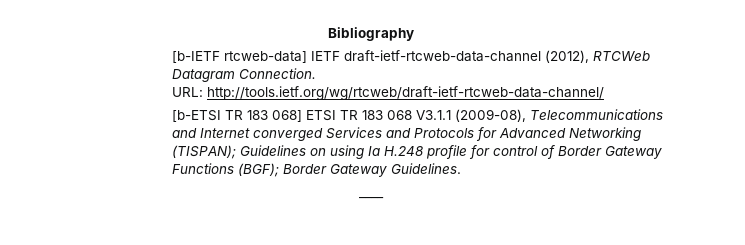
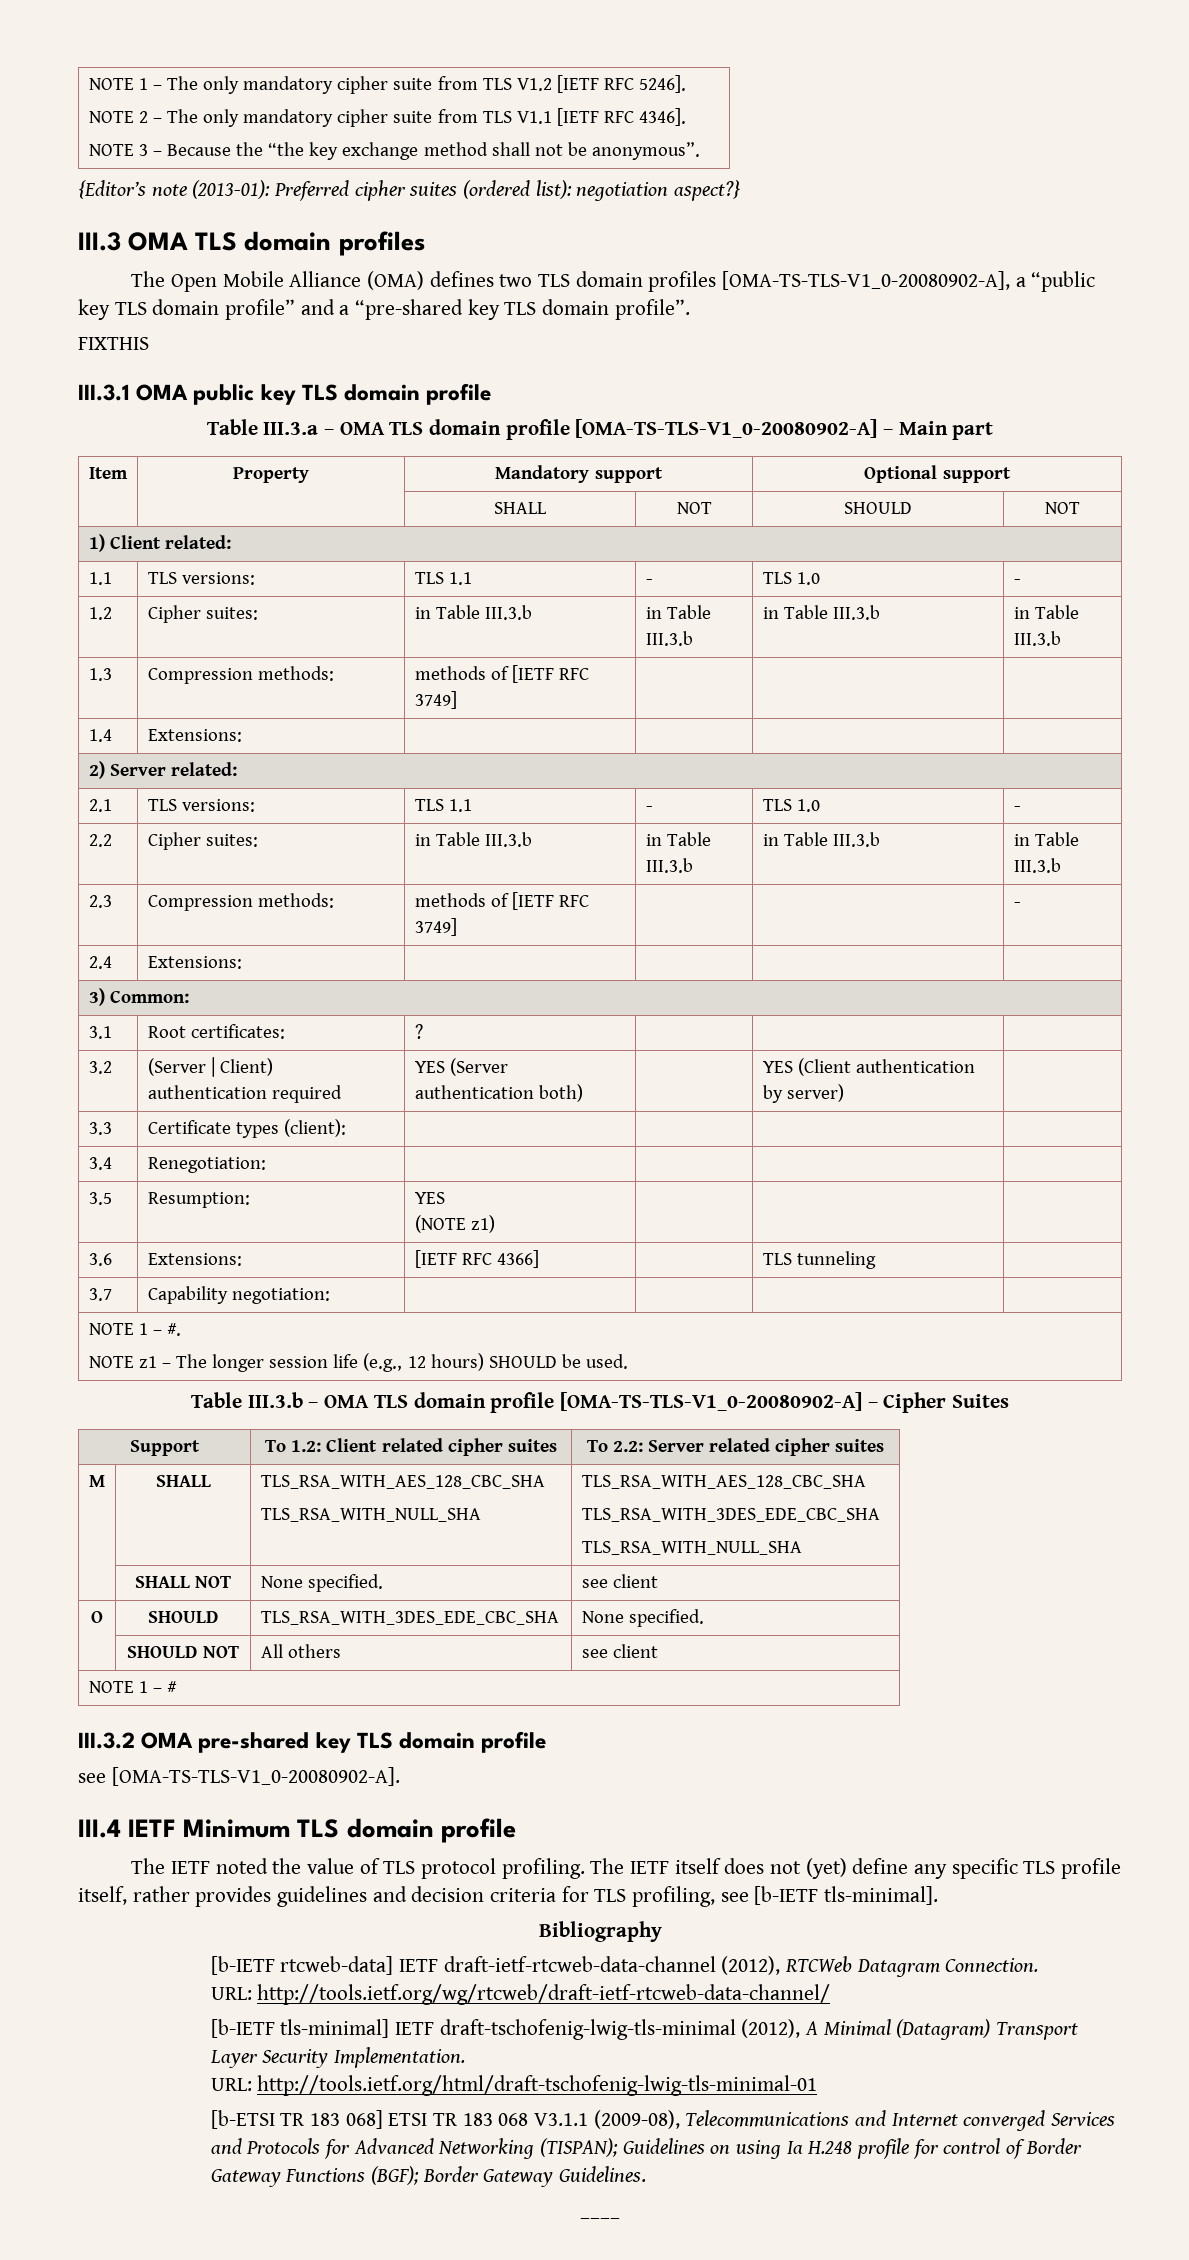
(328, 34) none -> [88,75,687,94] [88,108,687,127] [88,142,701,160] [78,180,742,201] [78,231,425,256] [131,271,1096,292] [78,299,690,320] [78,337,149,350] [78,383,492,405] [206,419,994,440] [89,467,128,479] [233,467,309,483] [495,465,663,483] [864,465,1011,483] [494,502,546,514] [676,502,712,514] [844,502,912,514] [1045,502,1080,514] [88,534,231,552] [88,572,112,585] [147,572,255,585] [414,572,472,585] [645,579,653,584] [762,572,820,585] [1013,579,1021,584] [88,607,112,620] [147,605,258,623] [414,605,532,620] [645,605,711,619] [645,631,693,646] [762,605,880,620] [1013,605,1079,619] [1013,631,1061,646] [88,668,112,681] [147,666,334,684] [414,665,589,683] [414,691,457,709] [88,729,112,742] [147,729,242,742] [88,761,237,779] [88,799,112,812] [147,799,255,812] [414,799,472,812] [645,806,653,811] [762,799,820,812] [1013,806,1021,811] [88,834,112,847] [147,832,258,850] [414,832,532,847] [645,832,711,846] [645,858,693,873] [762,832,880,847] [1013,832,1079,846] [1013,858,1061,873] [88,895,112,908] [147,893,334,911] [414,892,589,910] [414,918,457,936] [1013,902,1021,907] [88,956,112,969] [147,956,242,969] [88,988,189,1006] [88,1026,112,1039] [147,1024,285,1039] [414,1024,423,1039] [88,1061,112,1074] [147,1057,273,1077] [147,1085,342,1103] [414,1058,508,1076] [414,1084,583,1102] [762,1058,975,1076] [762,1084,844,1103] [88,1122,112,1135] [147,1119,346,1138] [88,1157,112,1170] [147,1157,266,1173] [88,1192,112,1205] [147,1192,250,1208] [414,1192,445,1204] [414,1215,495,1233] [88,1253,112,1266] [147,1253,242,1266] [414,1250,539,1268] [762,1251,876,1269] [88,1288,112,1301] [147,1286,330,1304] [88,1323,181,1336] [88,1353,629,1372] [191,1392,1009,1413] [130,1440,200,1456] [265,1438,557,1456] [586,1438,885,1456] [89,1475,105,1487] [155,1475,211,1487] [260,1475,545,1489] [260,1508,481,1522] [581,1475,866,1489] [581,1508,880,1522] [581,1541,802,1555] [134,1576,232,1588] [260,1574,383,1592] [581,1574,658,1588] [91,1611,103,1623] [148,1611,218,1623] [260,1611,559,1625] [581,1609,704,1627] [127,1646,239,1658] [260,1644,341,1658] [581,1644,658,1658] [88,1681,177,1693] [78,1731,547,1753] [78,1767,400,1786] [78,1818,516,1843] [131,1858,1121,1879] [78,1886,939,1907] NOTE 1 – The only mandatory cipher suite from TLS V1.2 [IETF RFC 5246]. // NOTE 2 – The only mandatory cipher suite from TLS V1.1 [IETF RFC 4346]. // NOTE 3 – Because the “the key exchange method shall not be anonymous”. // {Editor’s note (2013-01): Preferred cipher suites (ordered list): negotiation aspect?} // III.3 OMA TLS domain profiles // The Open Mobile Alliance (OMA) defines two TLS domain profiles [OMA-TS-TLS-V1_0-20080902-A], a “public key TLS domain profile” and a “pre-shared key TLS domain profile”. // FIXTHIS // III.3.1 OMA public key TLS domain profile // Table III.3.a – OMA TLS domain profile [OMA-TS-TLS-V1_0-20080902-A] – Main part // Item | Property | Mandatory support | Optional support // | | SHALL | NOT | SHOULD | NOT // 1) Client related: // 1.1 | TLS versions: | TLS 1.1 | - | TLS 1.0 | - // 1.2 | Cipher suites: | in Table III.3.b | in Table III.3.b | in Table III.3.b | in Table III.3.b // 1.3 | Compression methods: | methods of [IETF RFC 3749] | | | // 1.4 | Extensions: | | | | // 2) Server related: // 2.1 | TLS versions: | TLS 1.1 | - | TLS 1.0 | - // 2.2 | Cipher suites: | in Table III.3.b | in Table III.3.b | in Table III.3.b | in Table III.3.b // 2.3 | Compression methods: | methods of [IETF RFC 3749] | | | - // 2.4 | Extensions: | | | | // 3) Common: // 3.1 | Root certificates: | ? | | | // 3.2 | (Server | Client) authentication required | YES (Server authentication both) | | YES (Client authentication by server) | // 3.3 | Certificate types (client): | | | | // 3.4 | Renegotiation: | | | | // 3.5 | Resumption: | YES // (NOTE z1) | | | // 3.6 | Extensions: | [IETF RFC 4366] | | TLS tunneling | // 3.7 | Capability negotiation: | | | | // NOTE 1 – #. // NOTE z1 – The longer session life (e.g., 12 hours) SHOULD be used. // Table III.3.b – OMA TLS domain profile [OMA-TS-TLS-V1_0-20080902-A] – Cipher Suites // Support | To 1.2: Client related cipher suites | To 2.2: Server related cipher suites // M | SHALL | TLS_RSA_WITH_AES_128_CBC_SHA // TLS_RSA_WITH_NULL_SHA | TLS_RSA_WITH_AES_128_CBC_SHA // TLS_RSA_WITH_3DES_EDE_CBC_SHA // TLS_RSA_WITH_NULL_SHA // | SHALL NOT | None specified. | see client // O | SHOULD | TLS_RSA_WITH_3DES_EDE_CBC_SHA | None specified. // | SHOULD NOT | All others | see client // NOTE 1 – # // III.3.2 OMA pre-shared key TLS domain profile // see [OMA-TS-TLS-V1_0-20080902-A]. // III.4 IETF Minimum TLS domain profile // The IETF noted the value of TLS protocol profiling. The IETF itself does not (yet) define any specific TLS profile itself, rather provides guidelines and decision criteria for TLS profiling, see [b-IETF tls-minimal]. //
(605, 93) none -> [210,2019,1079,2040] [209,2047,465,2068] [210,2075,818,2096] // [b-IETF tls-minimal] IETF draft-tschofenig-lwig-tls-minimal (2012), A Minimal (Datagram) Transport Layer Security Implementation. // URL: http://tools.ietf.org/html/draft-tschofenig-lwig-tls-minimal-01

